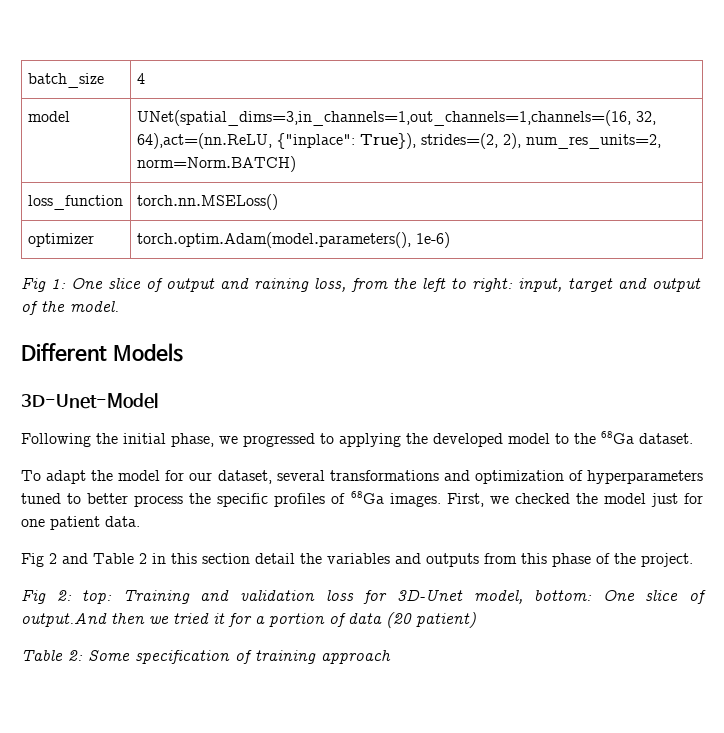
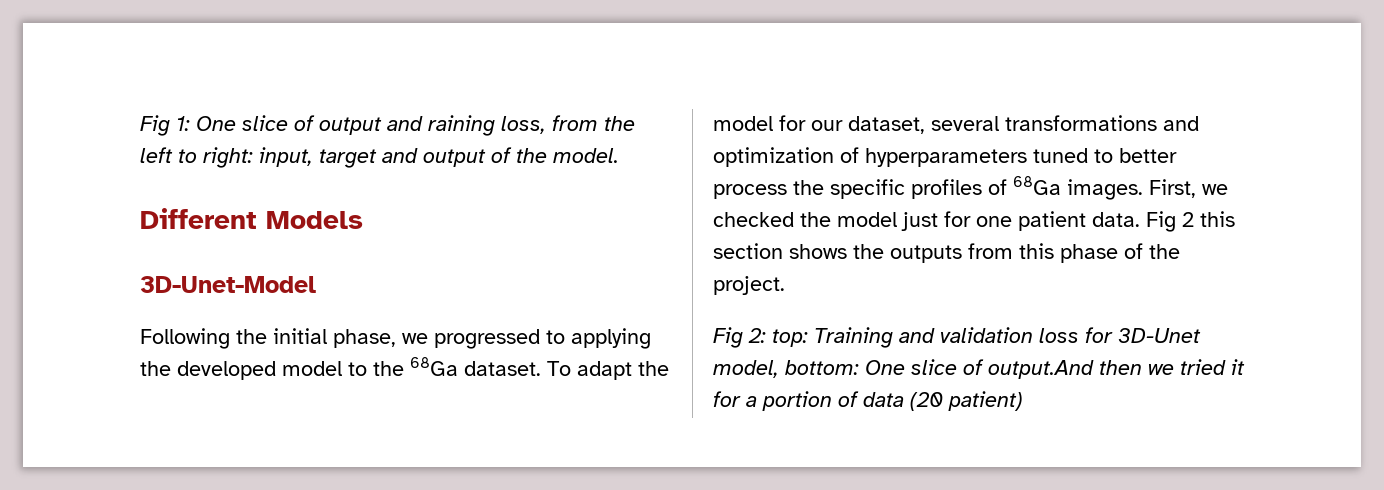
[27,73,104,88] [136,73,145,84] [27,111,70,122] [136,110,656,126] [136,133,661,149] [136,156,296,172] [27,195,123,210] [136,194,278,210] [27,233,94,247] [136,232,450,248] batch_size | 4 // model | UNet(spatial_dims=3,in_channels=1,out_channels=1,channels=(16, 32, 64),act=(nn.ReLU, {"inplace": True}), strides=(2, 2), num_res_units=2, norm=Norm.BATCH) // loss_function | torch.nn.MSELoss() // optimizer | torch.optim.Adam(model.parameters(), 1e-6) // -> (140, 125) none
(693, 438) // -> (541, 368) none
(140, 521) // -> (1140, 219) none
[62,553,421,564] and Table 2 in this section detail the variables and -> [1200,211,1235,227] [713,243,884,259] this section shows the
[21,650,391,664] // Table 2: Some specification of training approach -> (1023, 401) none

